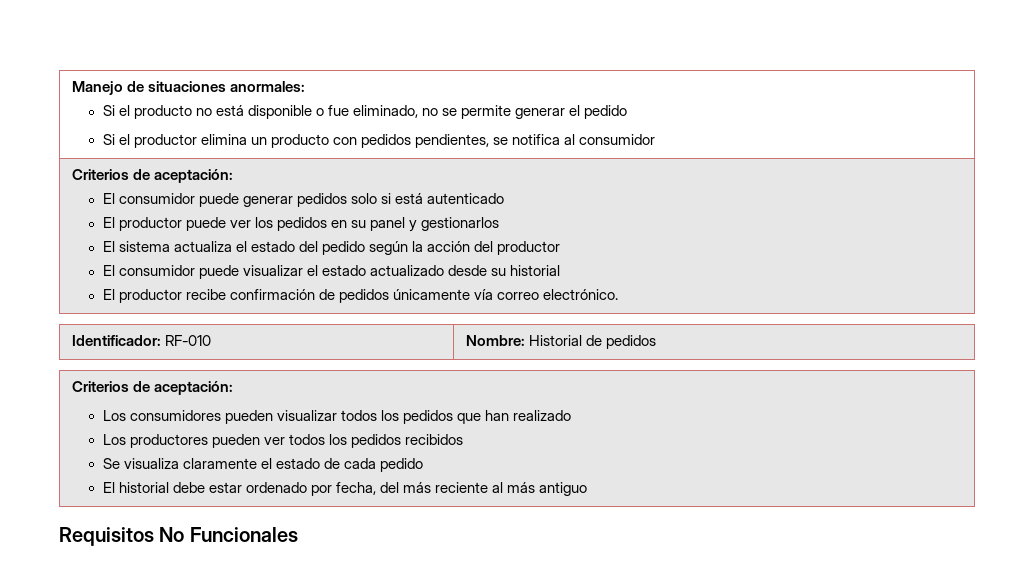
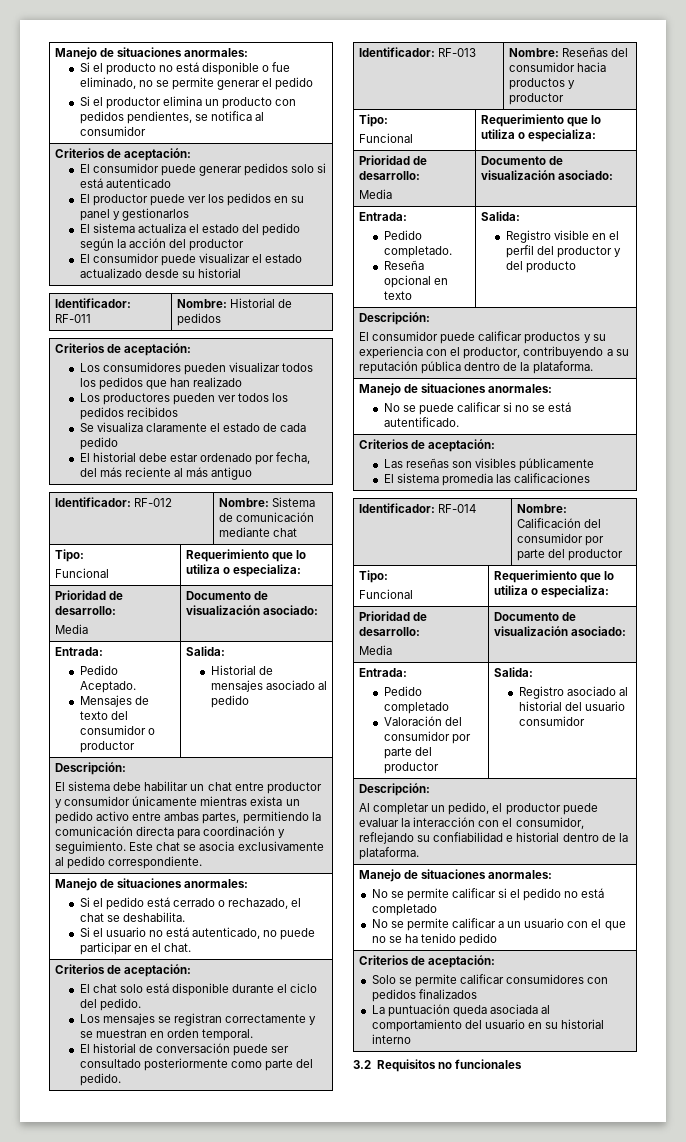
[102,289,619,303] [72,335,212,346] // El productor recibe confirmación de pedidos únicamente vía correo electrónico. // Identificador: RF-010 -> [54,298,131,308] [54,314,91,323] // Identificador: RF-011
[59,527,298,546] // Requisitos No Funcionales -> [54,497,173,507] [218,497,316,507] [218,512,315,522] [218,527,298,537] [54,549,84,562] [54,568,109,578] [185,549,307,562] [185,564,302,577] [54,590,124,600] [54,606,116,615] [54,624,88,634] [185,591,269,600] [185,605,319,615] [54,647,103,656] [79,665,118,675] [79,681,136,693] [79,695,149,707] [79,711,128,720] [79,725,155,735] [79,741,135,753] [185,646,225,656] [210,665,273,675] [210,680,327,692] [210,695,249,708] [54,762,126,775] [54,781,322,794] [54,796,300,808] [54,811,321,824] [54,826,286,839] [54,841,324,854] [54,856,203,869] [54,878,249,891] [79,897,302,910] [79,912,185,922] [79,927,316,940] [79,942,191,955] [54,964,192,977] [79,983,318,996] [79,998,141,1011] [79,1013,317,1026] [79,1029,253,1041] [79,1043,290,1056] [79,1058,313,1071] [79,1073,121,1086] [358,47,477,57] [508,47,629,57] [508,62,607,72] [508,78,576,90] [508,93,564,105] [358,114,388,127] [358,133,413,143] [480,114,602,127] [480,129,597,142] [358,155,428,165] [358,171,420,180] [358,189,392,199] [480,156,564,165] [480,170,614,180] [358,212,407,221] [383,230,422,240] [383,246,452,258] [383,260,424,270] [383,275,448,288] [383,291,412,300] [480,211,520,221] [505,230,619,243] [505,245,621,258] [505,261,576,273] [358,312,430,325] [358,331,606,344] [358,346,629,359] [358,361,593,374] [358,383,553,396] [383,402,572,415] [383,417,459,427] [358,439,496,452] [383,458,594,471] [383,473,590,486] [358,503,477,513] [516,504,567,513] [516,518,602,528] [516,533,605,546] [516,549,624,561] [358,570,388,583] [358,589,413,599] [493,570,615,583] [493,585,610,598] [358,611,428,621] [358,627,420,636] [358,645,392,655] [493,612,577,621] [493,626,627,636] [358,668,407,677] [383,686,422,696] [383,702,449,714] [383,716,462,726] [383,731,471,744] [383,747,432,759] [383,762,439,774] [493,667,533,677] [518,686,628,699] [518,701,625,711] [518,716,585,726] [358,783,430,796] [358,802,598,815] [358,817,584,829] [358,832,628,844] [358,847,419,860] [358,869,553,882] [371,888,605,901] [371,904,437,916] [371,918,626,931] [371,933,498,946] [358,955,496,968] [371,974,609,987] [371,989,477,1002] [371,1004,551,1017] [371,1019,605,1032] [371,1034,411,1044] [353,1059,522,1072] // Identificador: RF-012 | Nombre: Sistema de comunicación mediante chat // Tipo: // Funcional | Requerimiento que lo utiliza o especializa: // Prioridad de desarrollo: // Media | Documento de visualización asociado: // Entrada: // Pedido Aceptado. // Mensajes de texto del consumidor o productor | Salida: // Historial de mensajes asociado al pedido // Descripción: // El sistema debe habilitar un chat entre productor y consumidor únicamente mientras exista un pedido activo entre ambas partes, permitiendo la comunicación directa para coordinación y seguimiento. Este chat se asocia exclusivamente al pedido correspondiente. // Manejo de situaciones anormales: // Si el pedido está cerrado o rechazado, el chat se deshabilita. // Si el usuario no está autenticado, no puede participar en el chat. // Criterios de aceptación: // El chat solo está disponible durante el ciclo del pedido. // Los mensajes se registran correctamente y se muestran en orden temporal. // El historial de conversación puede ser consultado posteriormente como parte del pedido. // Identificador: RF-013 | Nombre: Reseñas del consumidor hacia productos y productor // Tipo: // Funcional | Requerimiento que lo utiliza o especializa: // Prioridad de desarrollo: // Media | Documento de visualización asociado: // Entrada: // Pedido completado. // Reseña opcional en texto | Salida: // Registro visible en el perfil del productor y del producto // Descripción: // El consumidor puede calificar productos y su experiencia con el productor, contribuyendo a su reputación pública dentro de la plataforma. // Manejo de situaciones anormales: // No se puede calificar si no se está autentificado. // Criterios de aceptación: // Las reseñas son visibles públicamente // El sistema promedia las calificaciones // Identificador: RF-014 | Nombre: Calificación del consumidor por parte del productor // Tipo: // Funcional | Requerimiento que lo utiliza o especializa: // Prioridad de desarrollo: // Media | Documento de visualización asociado: // Entrada: // Pedido completado // Valoración del consumidor por parte del productor | Salida: // Registro asociado al historial del usuario consumidor // Descripción: // Al completar un pedido, el productor puede evaluar la interacción con el consumidor, reflejando su confiabilidad e historial dentro de la plataforma. // Manejo de situaciones anormales: // No se permite calificar si el pedido no está completado // No se permite calificar a un usuario con el que no se ha tenido pedido // Criterios de aceptación: // Solo se permite calificar consumidores con pedidos finalizados // La puntuación queda asociada al comportamiento del usuario en su historial interno // 3.2 Requisitos no funcionales

